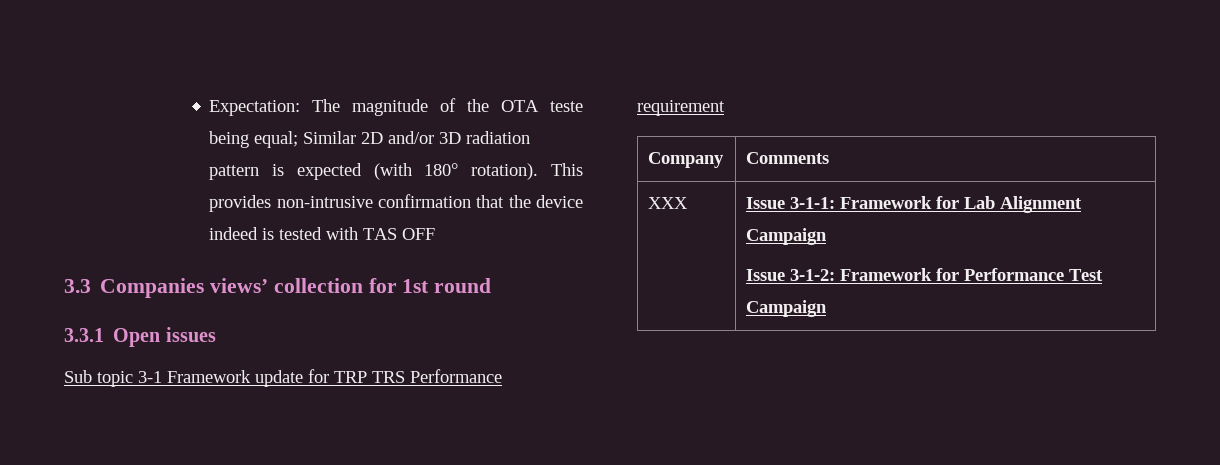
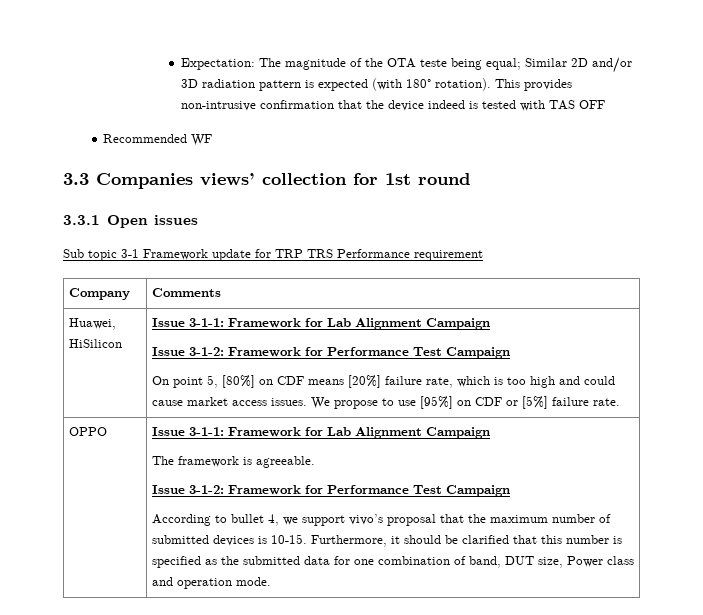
(436, 234) none -> [103,134,213,146] // Recommended WF
[648,197,689,209] XXX -> [68,318,116,330] [68,339,122,348] Huawei, HiSilicon
(828, 308) none -> [151,375,615,388] [151,396,620,409] [68,427,107,436] [151,427,490,439] [151,456,315,468] [151,485,510,497] [151,514,611,526] [151,534,622,547] [151,556,634,568] [151,577,271,589] // On point 5, [80%] on CDF means [20%] failure rate, which is too high and could cause market access issues. We propose to use [95%] on CDF or [5%] failure rate. // OPPO | Issue 3-1-1: Framework for Lab Alignment Campaign // The framework is agreeable. // Issue 3-1-2: Framework for Performance Test Campaign // According to bullet 4, we support vivo’s proposal that the maximum number of submitted devices is 10-15. Furthermore, it should be clarified that this number is specified as the submitted data for one combination of band, DUT size, Power class and operation mode.

